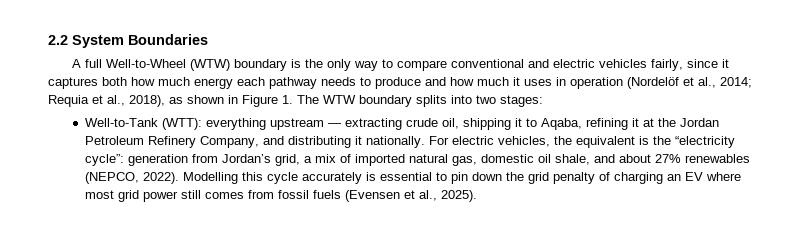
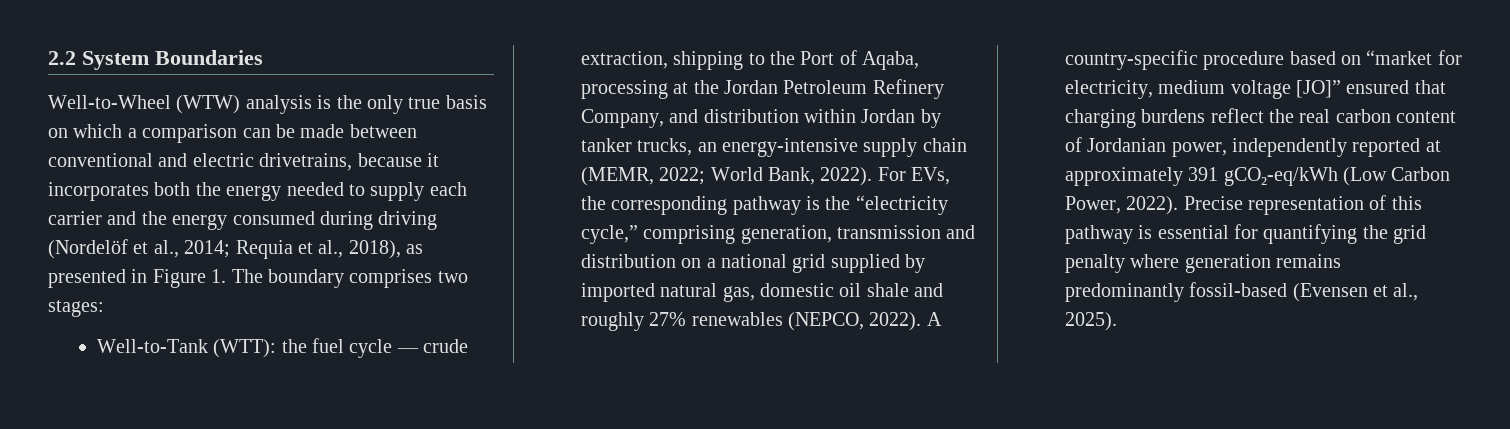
[71,59,102,68] A full -> (263, 57) none
[233,59,287,71] boundary -> [245,95,312,114] analysis
[353,59,729,71] [48,77,623,89] way to compare conventional and electric vehicles fairly, since it captures both how much energy each pathway needs to produce and how much it uses in operation -> [408,95,487,109] [48,124,417,143] [48,153,439,171] [48,182,467,201] [48,211,438,230] true basis on which a comparison can be made between conventional and electric drivetrains, because it incorporates both the energy needed to supply each carrier and the energy consumed during driving
[187,95,224,104] shown -> [48,269,126,288] presented
[323,95,472,107] WTW boundary splits into -> [268,269,433,288] boundary comprises
[205,118,639,130] everything upstream — extracting crude oil, shipping it to Aqaba, refining it -> [281,338,469,358] [580,50,920,70] [580,80,668,99] the fuel cycle — crude extraction, shipping to the Port of Aqaba, processing
[287,136,735,148] [84,154,351,166] distributing it nationally. For electric vehicles, the equivalent is the “electricity cycle”: generation from Jordan’s grid, a mix of -> [703,109,941,128] [580,138,967,157] [580,167,951,186] [580,195,948,215] [580,225,976,244] [580,254,926,273] distribution within Jordan by tanker trucks, an energy-intensive supply chain (MEMR, 2022; World Bank, 2022). For EVs, the corresponding pathway is the “electricity cycle,” comprising generation, transmission and distribution on a national grid supplied by
[554,154,651,165] shale, and about -> [866,283,944,297] [580,312,644,331] shale and roughly
[182,172,741,184] [84,190,341,202] Modelling this cycle accurately is essential to pin down the grid penalty of charging an EV where most grid power still comes from fossil fuels -> [926,312,942,326] [1064,50,1462,70] [1064,80,1446,99] [1064,108,1457,128] [1064,137,1441,157] [1064,167,1451,186] [1064,195,1422,215] [1064,224,1427,244] [1064,254,1341,273] [1064,282,1288,302] A country-specific procedure based on “market for electricity, medium voltage [JO]” ensured that charging burdens reflect the real carbon content of Jordanian power, independently reported at approximately 391 gCO₂-eq/kWh (Low Carbon Power, 2022). Precise representation of this pathway is essential for quantifying the grid penalty where generation remains predominantly fossil-based

